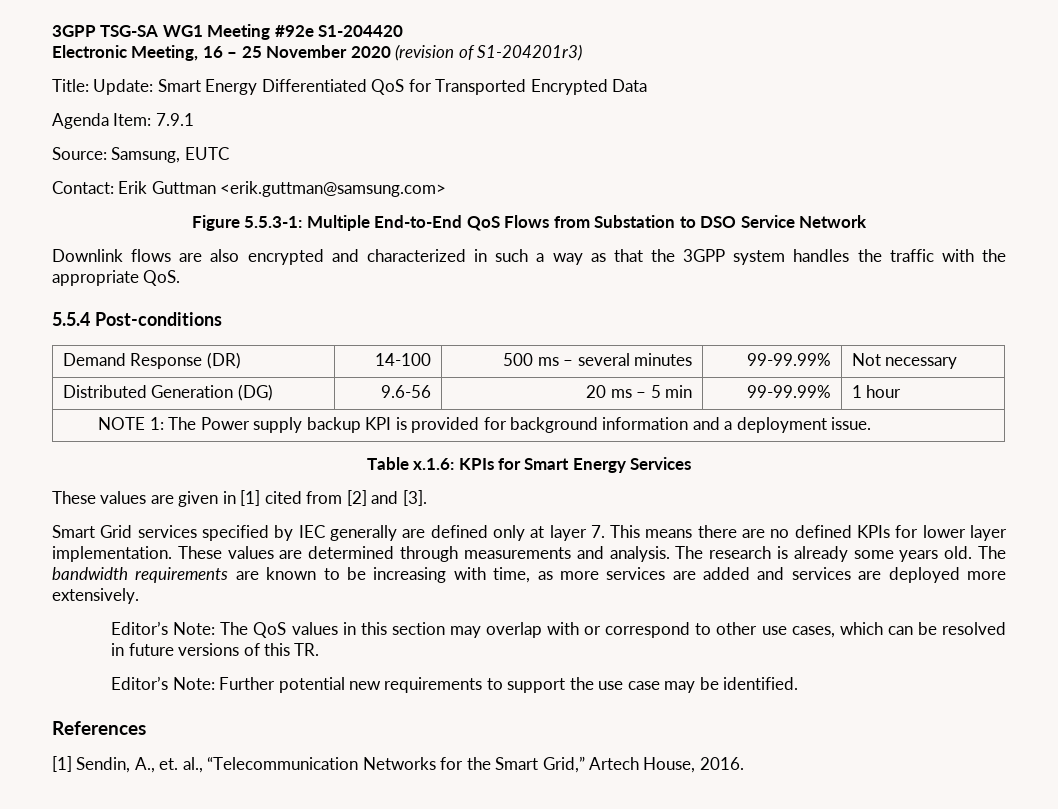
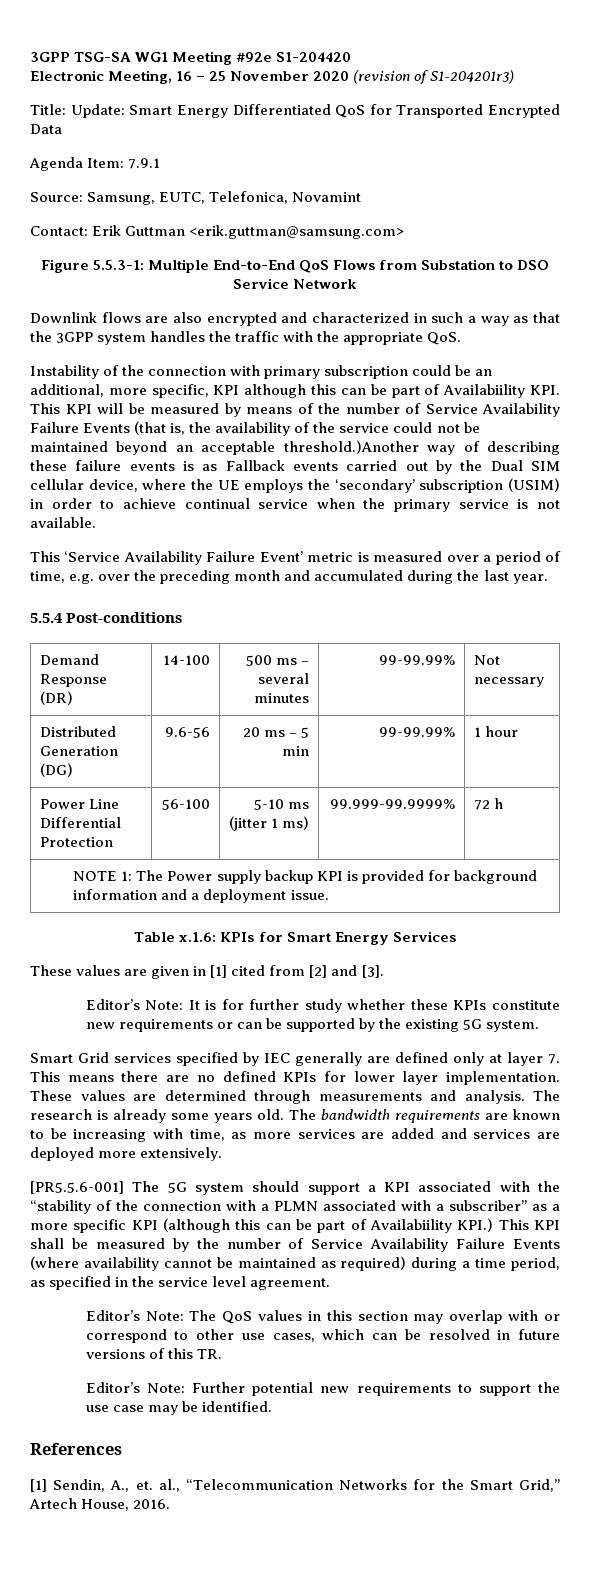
[184,147,229,160] EUTC -> [159,191,362,204] EUTC, Telefonica, Novamint
(181, 278) none -> [30,365,493,379] [30,384,560,398] [30,403,560,417] [30,421,480,436] [30,440,560,455] [30,460,560,474] [30,478,561,493] [30,498,560,512] [30,517,96,528] [30,551,561,565] [30,570,548,584] // Instability of the connection with primary subscription could be an additional, more specific, KPI although this can be part of Availabiility KPI. This KPI will be measured by means of the number of Service Availability Failure Events (that is, the availability of the service could not be maintained beyond an acceptable threshold.)Another way of describing these failure events is as Fallback events carried out by the Dual SIM cellular device, where the UE employs the ‘secondary’ subscription (USIM) in order to achieve continual service when the primary service is not available. // This ‘Service Availability Failure Event’ metric is measured over a period of time, e.g. over the preceding month and accumulated during the last year.
(902, 391) none -> [39,799,119,809] [39,817,121,828] [39,837,113,847] [162,799,211,810] [254,799,310,810] [228,816,310,831] [330,799,456,809] [473,798,503,810] // Power Line Differential Protection | 56-100 | 5-10 ms (jitter 1 ms) | 99.999-99.9999% | 72 h
(427, 498) none -> [85,999,560,1013] [85,1018,540,1032] // Editor’s Note: It is for further study whether these KPIs constitute new requirements or can be supported by the existing 5G system.
(139, 596) none -> [30,1181,561,1195] [30,1200,560,1214] [30,1218,560,1233] [30,1238,560,1252] [30,1256,560,1271] [30,1276,331,1290] // [PR5.5.6-001] The 5G system should support a KPI associated with the “stability of the connection with a PLMN associated with a subscriber” as a more specific KPI (although this can be part of Availabiility KPI.) This KPI shall be measured by the number of Service Availability Failure Events (where availability cannot be maintained as required) during a time period, as specified in the service level agreement.

